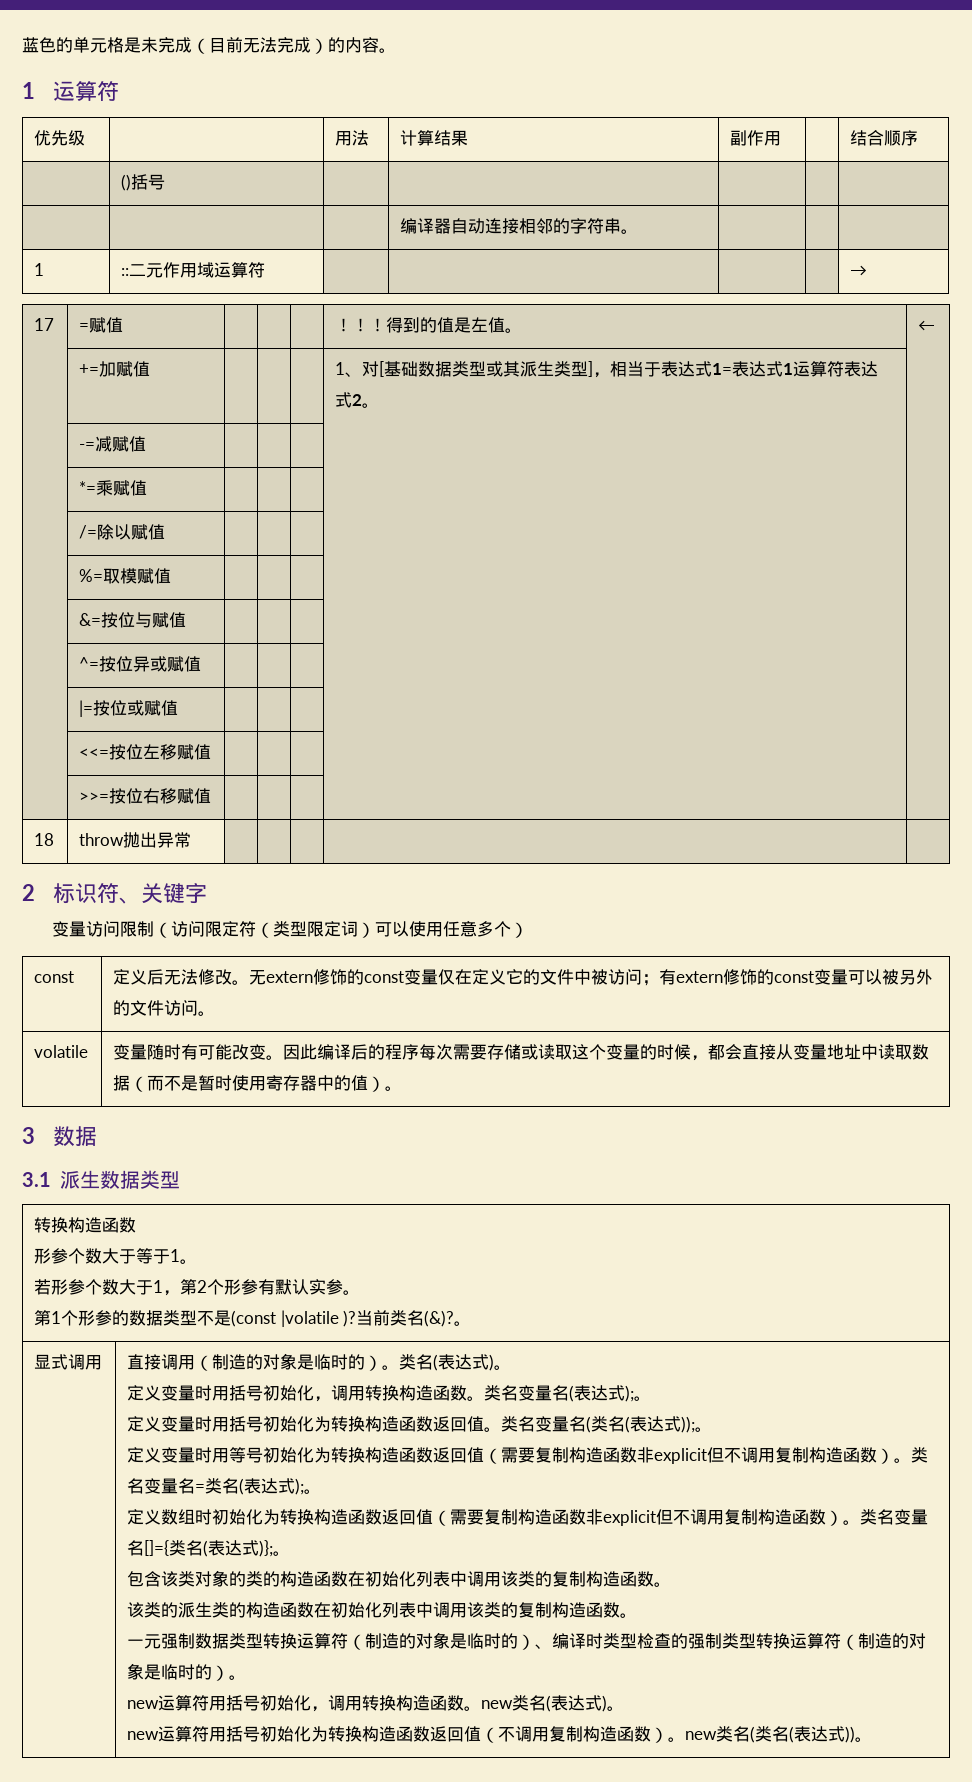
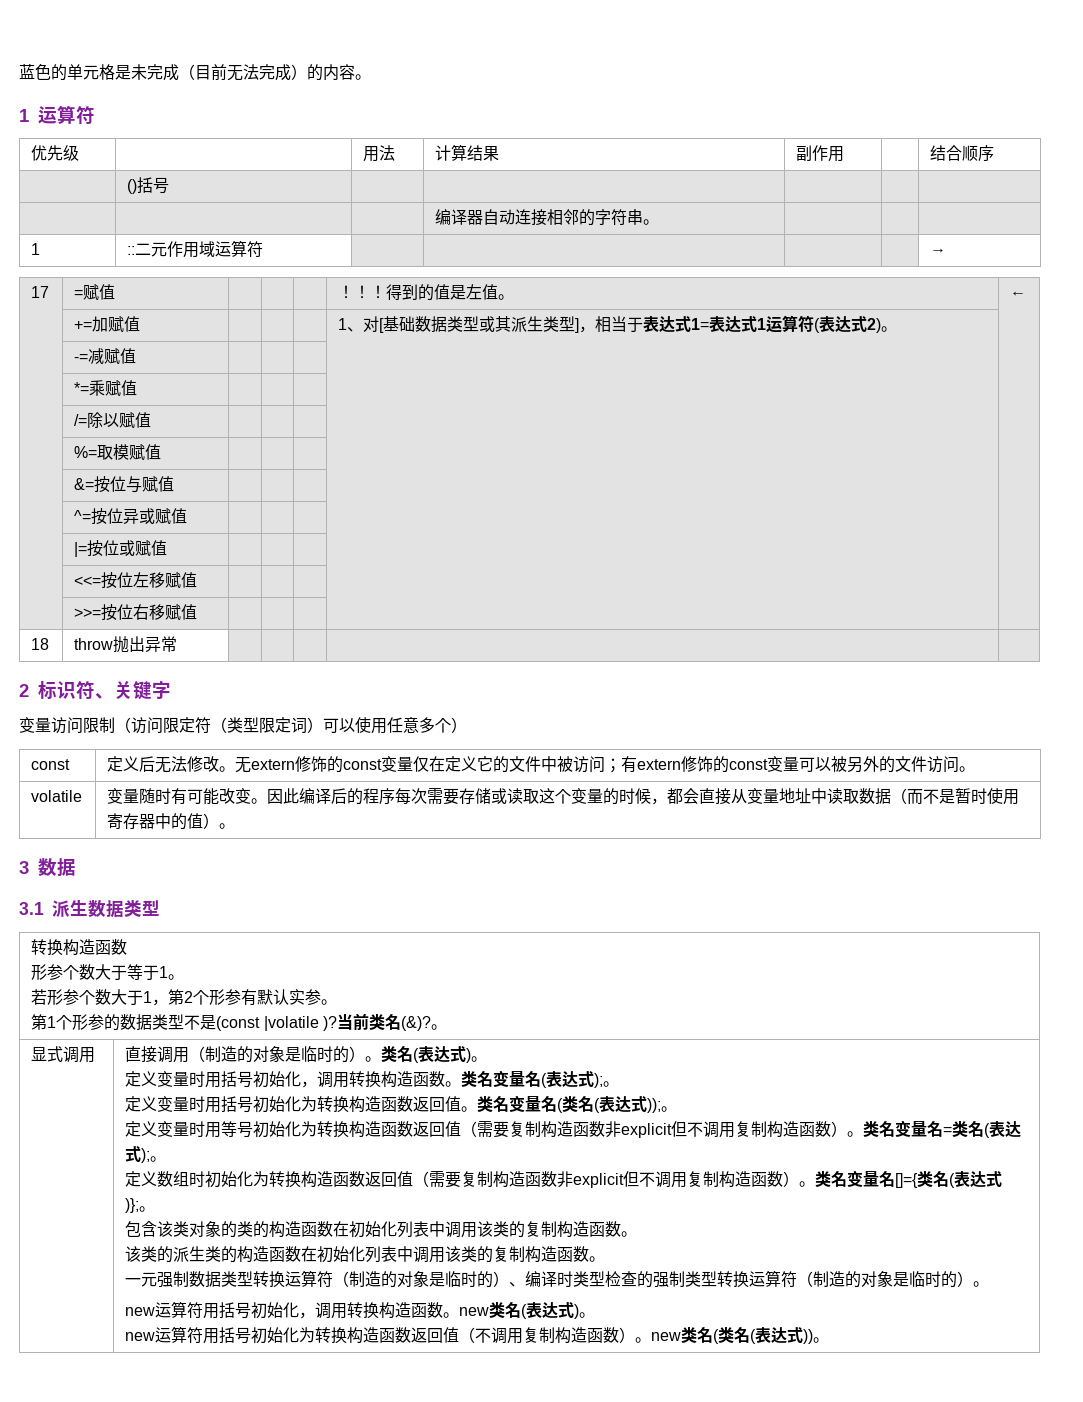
[844,361,879,377] [335,392,363,408] 表达式2 -> [814,316,882,333] (表达式2)

